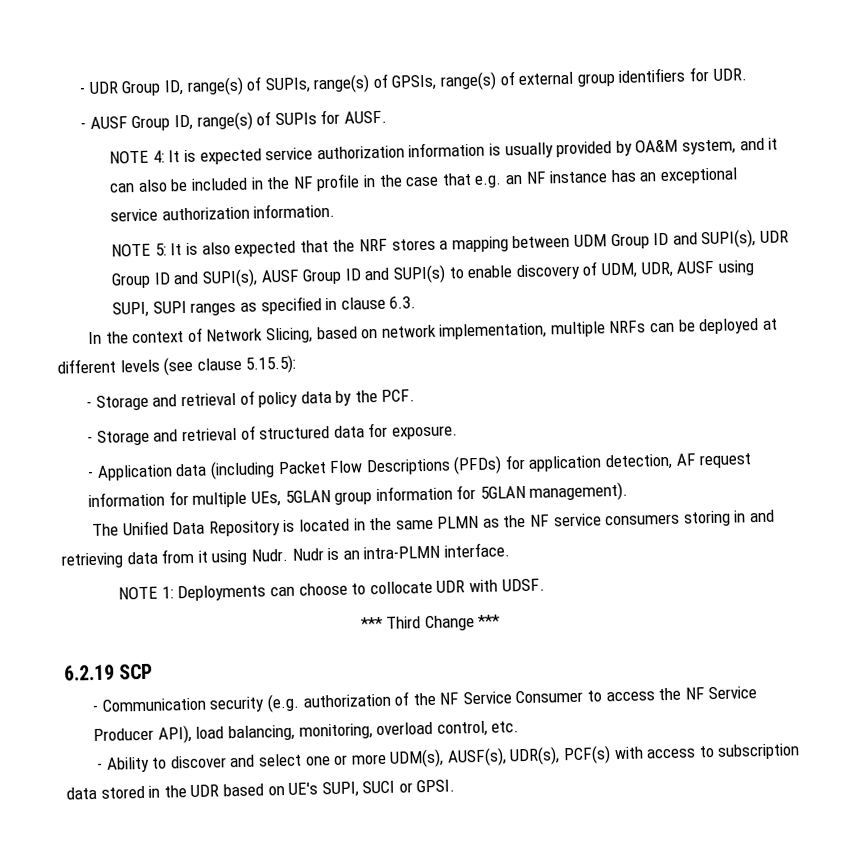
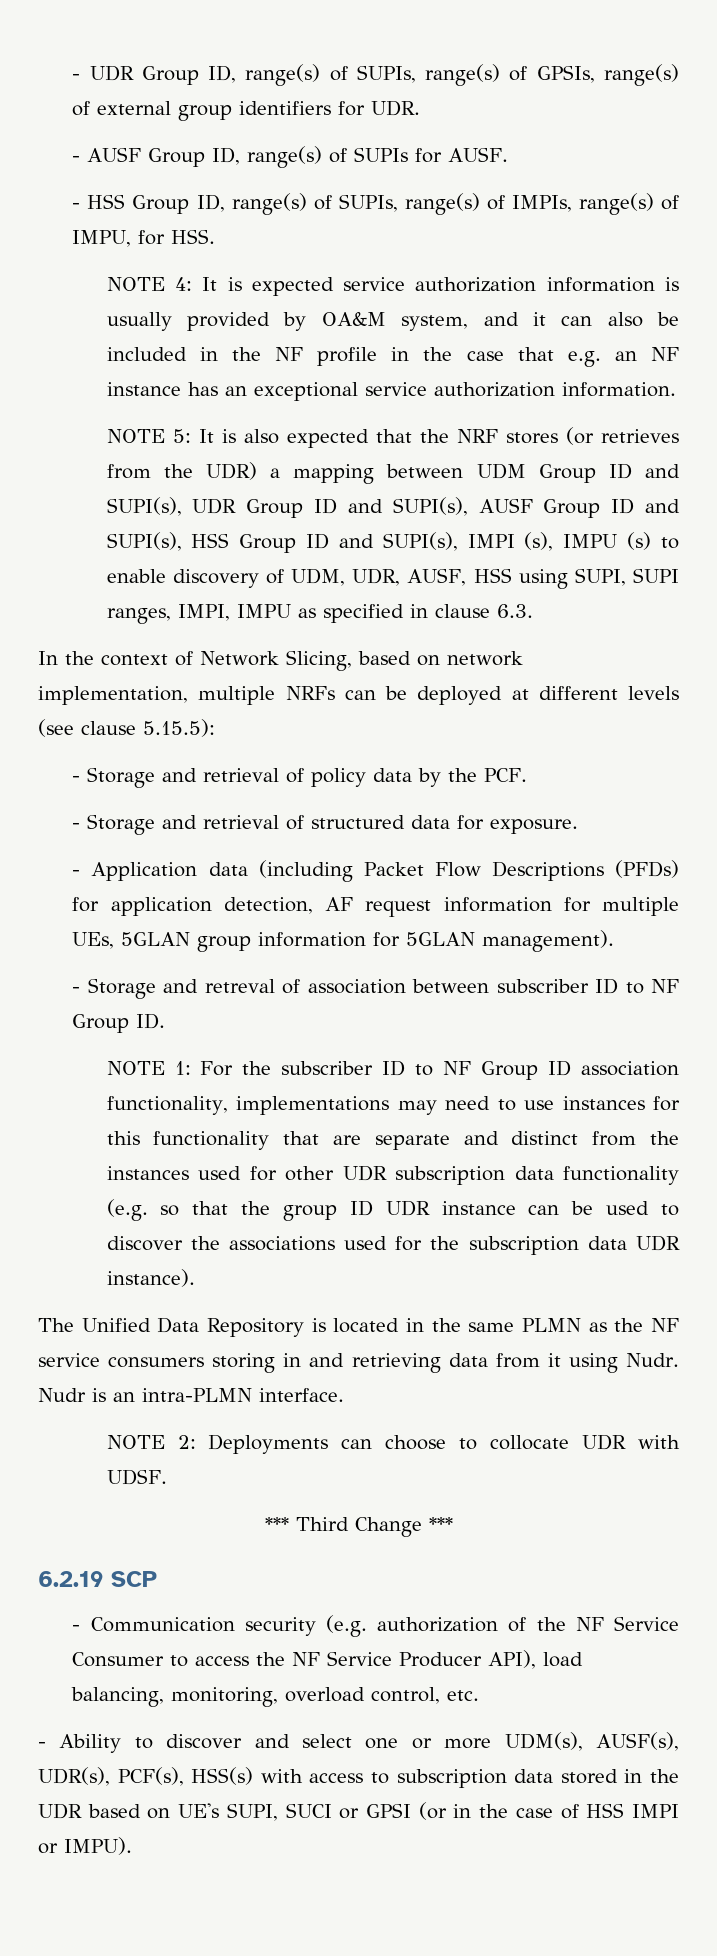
(387, 117) none -> [72,193,679,215] [72,229,216,247] // - HSS Group ID, range(s) of SUPIs, range(s) of IMPIs, range(s) of IMPU, for HSS.
(436, 244) none -> [565,427,679,445] [106,462,257,480] (or retrieves from the UDR)
[393,264,447,284] SUPI(s) -> [106,532,652,553] SUPI(s), HSS Group ID and SUPI(s), IMPI (s), IMPU (s)
[676,260,715,274] AUSF -> [407,568,512,586] AUSF, HSS
[190,301,237,316] ranges -> [106,604,291,624] ranges, IMPI, IMPU
(629, 491) none -> [72,978,679,999] [72,1013,166,1033] [106,1060,679,1080] [106,1096,680,1115] [106,1131,679,1150] [106,1165,679,1185] [106,1199,679,1221] [106,1235,680,1255] [106,1269,195,1287] // - Storage and retreval of association between subscriber ID to NF Group ID. // NOTE 1: For the subscriber ID to NF Group ID association functionality, implementations may need to use instances for this functionality that are separate and distinct from the instances used for other UDR subscription data functionality (e.g. so that the group ID UDR instance can be used to discover the associations used for the subscription data UDR instance).
[161,586,174,599] 1: -> [177,1435,196,1449] 2:
[563,745,612,765] PCF(s) -> [117,1767,254,1786] PCF(s), HSS(s)
[416,779,456,793] GPSI. -> [366,1802,679,1820] [38,1837,132,1855] GPSI (or in the case of HSS IMPI or IMPU).

